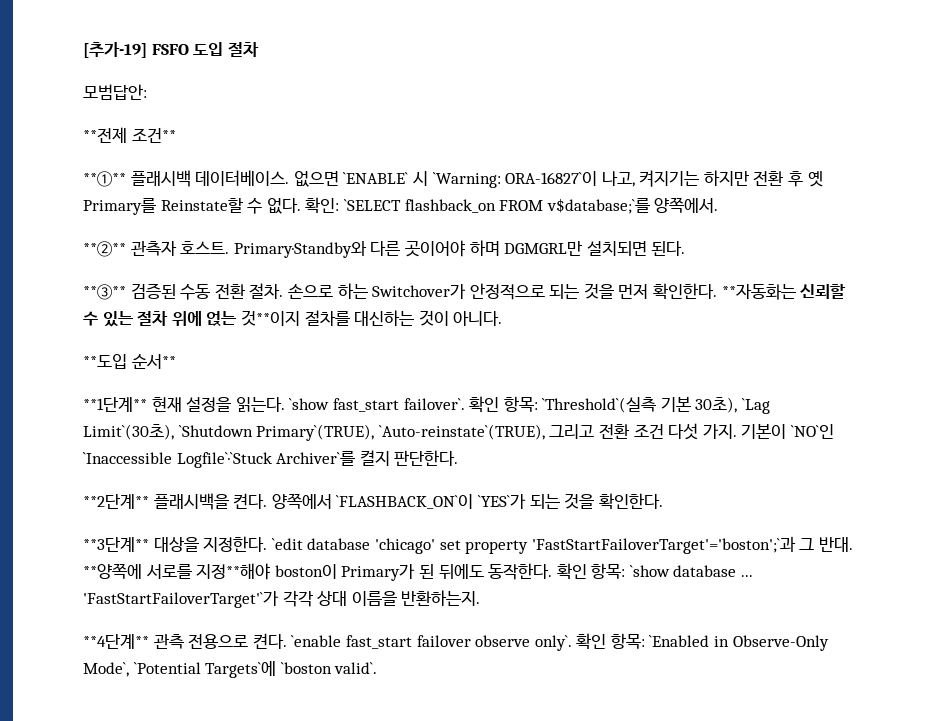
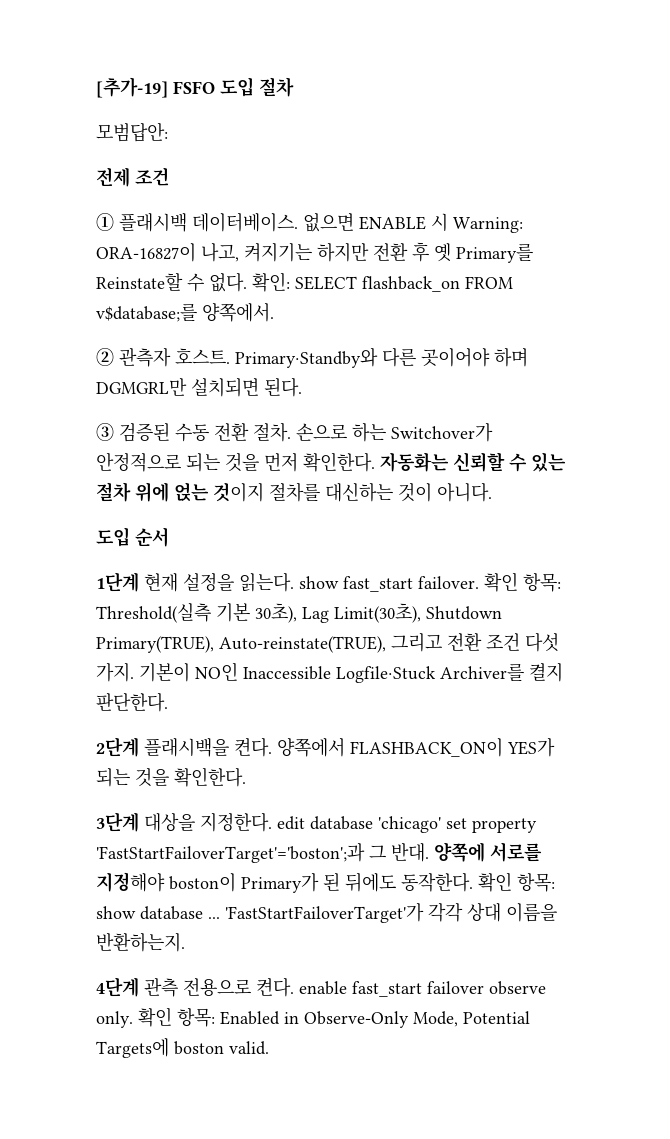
[83,127,176,143] [83,170,598,188] **전제 조건** // **①** 플래시백 데이터베이스. 없으면 `ENABLE` 시 `Warning: ORA-16827`이 -> [96,167,169,187] [96,212,523,233] [96,243,196,262] 전제 조건 // ① 플래시백 데이터베이스. 없으면 ENABLE 시 Warning: ORA-16827이
[343,199,401,211] `SELECT -> [295,276,357,290] SELECT
[546,198,650,214] v$database;`를 -> [96,303,197,322] v$database;를
[83,241,126,257] **②** -> [96,348,114,366] ②
[83,284,126,300] **③** -> [96,423,114,441] ③
[721,284,796,300] **자동화는 -> [380,452,449,472] 자동화는
[240,310,300,326] 것**이지 -> [213,482,264,502] 것이지
[83,354,176,369] [83,396,657,413] **도입 순서** // **1단계** 현재 설정을 읽는다. `show fast_start failover`. 확인 항목: `Threshold`(실측 -> [96,527,169,547] [96,572,561,592] [96,603,211,623] 도입 순서 // 1단계 현재 설정을 읽는다. show fast_start failover. 확인 항목: Threshold(실측
[742,398,771,414] [83,424,545,441] `Lag Limit`(30초), `Shutdown Primary`(TRUE), `Auto-reinstate`(TRUE), -> [302,603,502,623] [96,636,386,653] Lag Limit(30초), Shutdown Primary(TRUE), Auto-reinstate(TRUE),
[790,424,834,439] [83,451,356,468] `NO`인 `Inaccessible Logfile`·`Stuck Archiver`를 -> [195,662,524,683] NO인 Inaccessible Logfile·Stuck Archiver를
[83,494,149,509] **2단계** -> [96,737,139,757] 2단계
[336,494,526,509] `FLASHBACK_ON`이 `YES`가 -> [350,738,555,757] FLASHBACK_ON이 YES가
[83,537,149,552] **3단계** -> [96,812,139,832] 3단계
[271,538,303,550] `edit -> [277,816,305,830] edit
[531,536,796,554] 'FastStartFailoverTarget'='boston';`과 -> [96,843,365,863] 'FastStartFailoverTarget'='boston';과
[83,563,271,580] **양쪽에 서로를 지정**해야 -> [434,842,542,862] [96,872,165,892] 양쪽에 서로를 지정해야
[629,565,670,577] `show -> [96,906,136,919] show
[83,591,279,608] 'FastStartFailoverTarget'`가 -> [225,903,424,923] 'FastStartFailoverTarget'가
[83,634,149,649] **4단계** -> [96,977,139,997] 4단계
[291,635,342,647] `enable -> [299,981,347,995] enable
[534,633,710,651] only`. 확인 항목: `Enabled -> [96,1007,280,1028] only. 확인 항목: Enabled
[83,661,378,678] Mode`, `Potential Targets`에 `boston valid`. -> [413,1011,530,1027] [96,1038,269,1058] Mode, Potential Targets에 boston valid.

